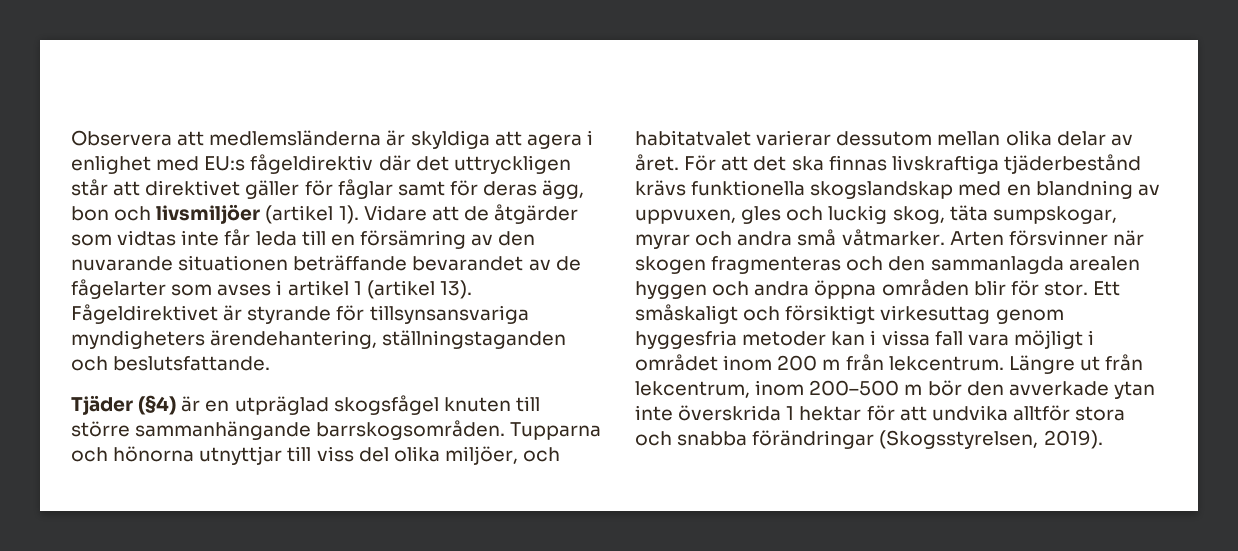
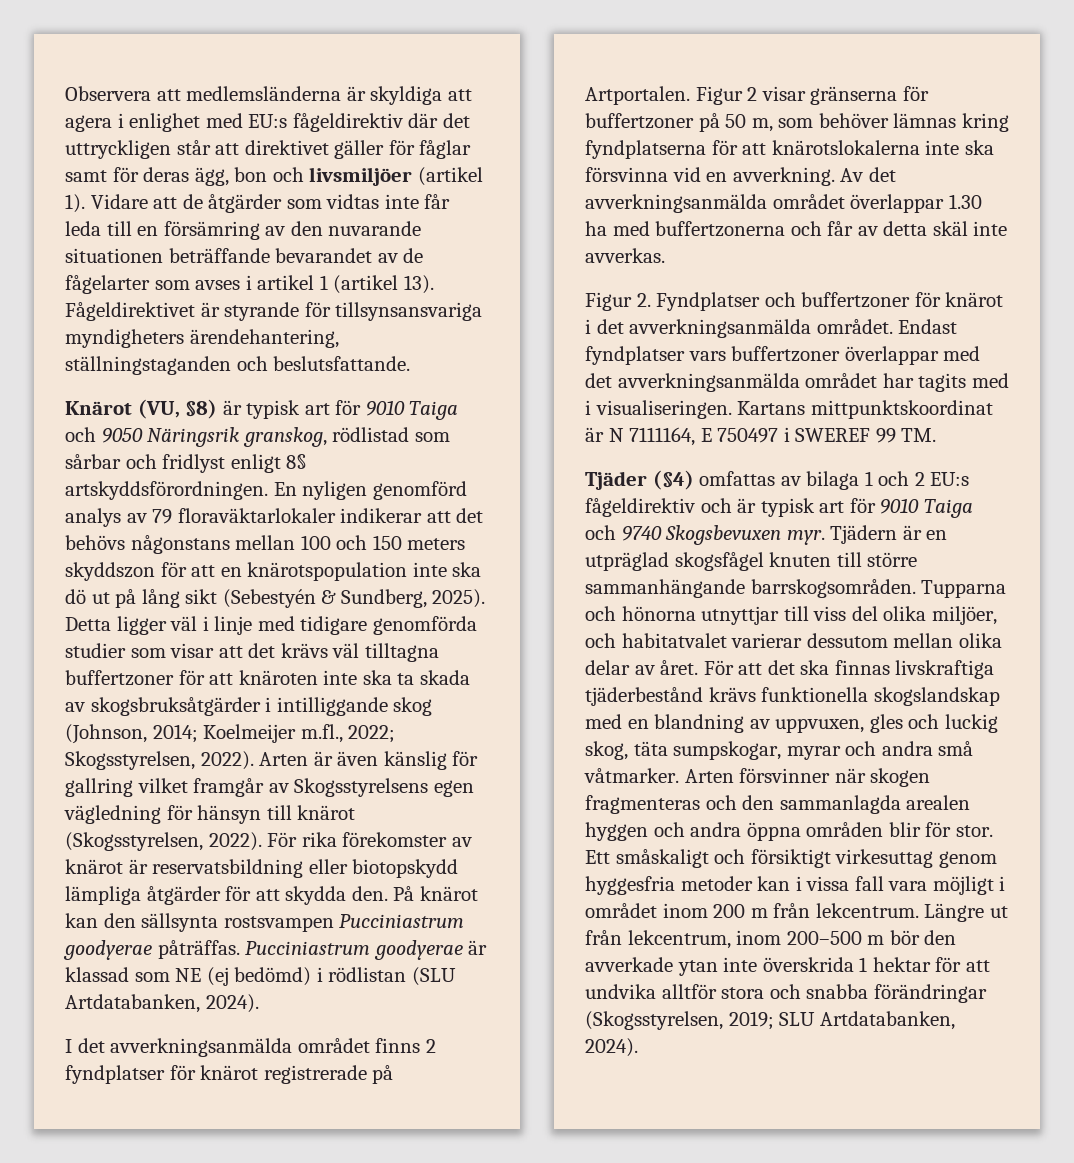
[71,395,177,415] Tjäder (§4) -> [65,399,459,420] [65,427,450,447] [65,454,308,473] [65,481,467,500] [65,508,484,527] [65,535,466,554] [65,562,482,581] [65,589,486,608] [65,616,477,635] [65,643,439,662] [65,670,470,686] [65,697,433,716] [65,724,396,744] [65,751,479,770] [65,778,474,797] [64,805,356,824] [65,832,472,851] [65,859,459,878] [65,886,478,905] [65,913,465,932] [63,940,488,960] [65,967,456,986] [65,994,259,1013] [65,1038,436,1057] [65,1065,394,1084] [585,86,929,105] [585,113,1009,132] [585,140,994,159] [585,167,896,186] [585,194,982,213] [585,221,1008,237] [585,248,665,263] [585,292,1004,311] [585,319,958,338] [585,346,981,365] [585,373,1009,392] [585,400,993,419] [585,427,937,446] [585,470,970,490] [585,498,973,518] [585,525,898,545] Knärot (VU, §8) är typisk art för 9010 Taiga och 9050 Näringsrik granskog, rödlistad som sårbar och fridlyst enligt 8§ artskyddsförordningen. En nyligen genomförd analys av 79 floraväktarlokaler indikerar att det behövs någonstans mellan 100 och 150 meters skyddszon för att en knärotspopulation inte ska dö ut på lång sikt (Sebestyén & Sundberg, 2025). Detta ligger väl i linje med tidigare genomförda studier som visar att det krävs väl tilltagna buffertzoner för att knäroten inte ska ta skada av skogsbruksåtgärder i intilliggande skog (Johnson, 2014; Koelmeijer m.fl., 2022; Skogsstyrelsen, 2022). Arten är även känslig för gallring vilket framgår av Skogsstyrelsens egen vägledning för hänsyn till knärot (Skogsstyrelsen, 2022). För rika förekomster av knärot är reservatsbildning eller biotopskydd lämpliga åtgärder för att skydda den. På knärot kan den sällsynta rostsvampen Pucciniastrum goodyerae påträffas. Pucciniastrum goodyerae är klassad som NE (ej bedömd) i rödlistan (SLU Artdatabanken, 2024). // I det avverkningsanmälda området finns 2 fyndplatser för knärot registrerade på Artportalen. Figur 2 visar gränserna för buffertzoner på 50 m, som behöver lämnas kring fyndplatserna för att knärotslokalerna inte ska försvinna vid en avverkning. Av det avverkningsanmälda området överlappar 1.30 ha med buffertzonerna och får av detta skäl inte avverkas. // Figur 2. Fyndplatser och buffertzoner för knärot i det avverkningsanmälda området. Endast fyndplatser vars buffertzoner överlappar med det avverkningsanmälda området har tagits med i visualiseringen. Kartans mittpunktskoordinat är N 7111164, E 750497 i SWEREF 99 TM. // Tjäder (§4) omfattas av bilaga 1 och 2 EU:s fågeldirektiv och är typisk art för 9010 Taiga och 9740 Skogsbevuxen myr. Tjädern
[1043,430,1103,449] 2019). -> [728,1011,955,1030] [585,1038,638,1057] 2019; SLU Artdatabanken, 2024).

